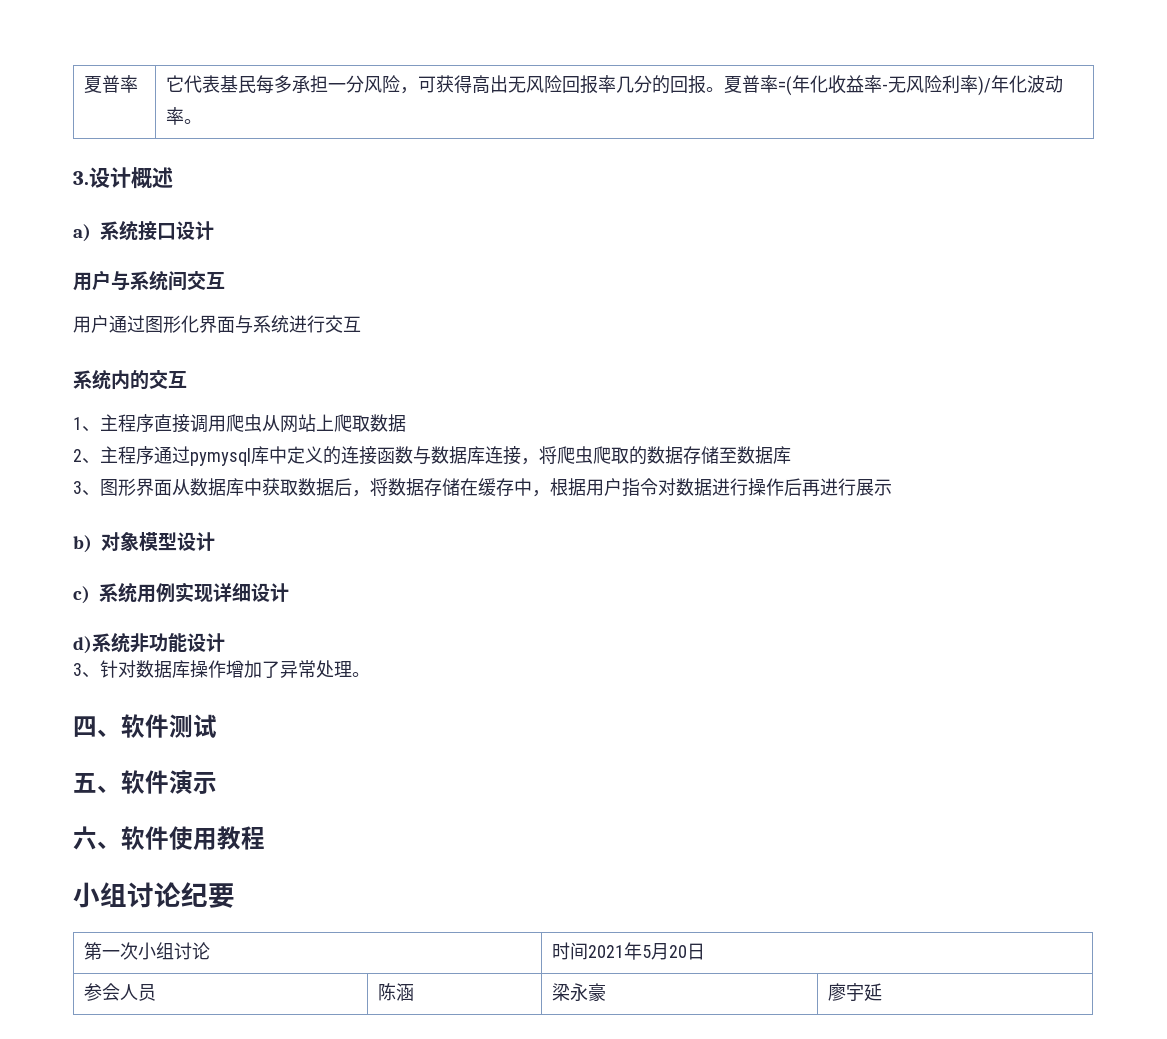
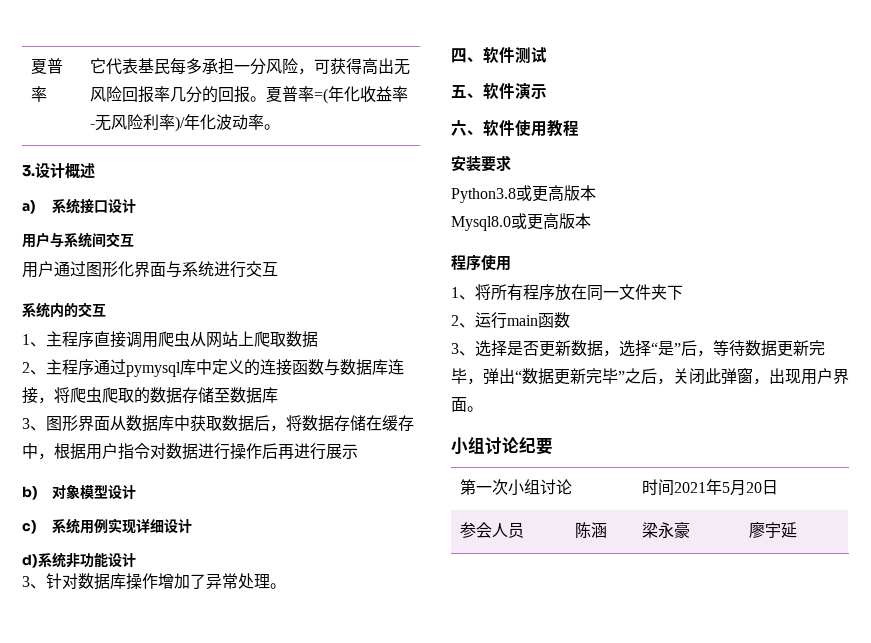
(265, 838) none -> [451,155,511,172] [451,185,596,203] [451,213,591,231] [451,254,511,271] [451,284,683,301] [451,312,570,329] [451,340,825,357] [451,368,849,385] [451,397,483,412] // 安装要求 // Python3.8或更高版本 // Mysql8.0或更高版本 // 程序使用 // 1、将所有程序放在同一文件夹下 // 2、运行main函数 // 3、选择是否更新数据，选择“是”后，等待数据更新完毕，弹出“数据更新完毕”之后，关闭此弹窗，出现用户界面。

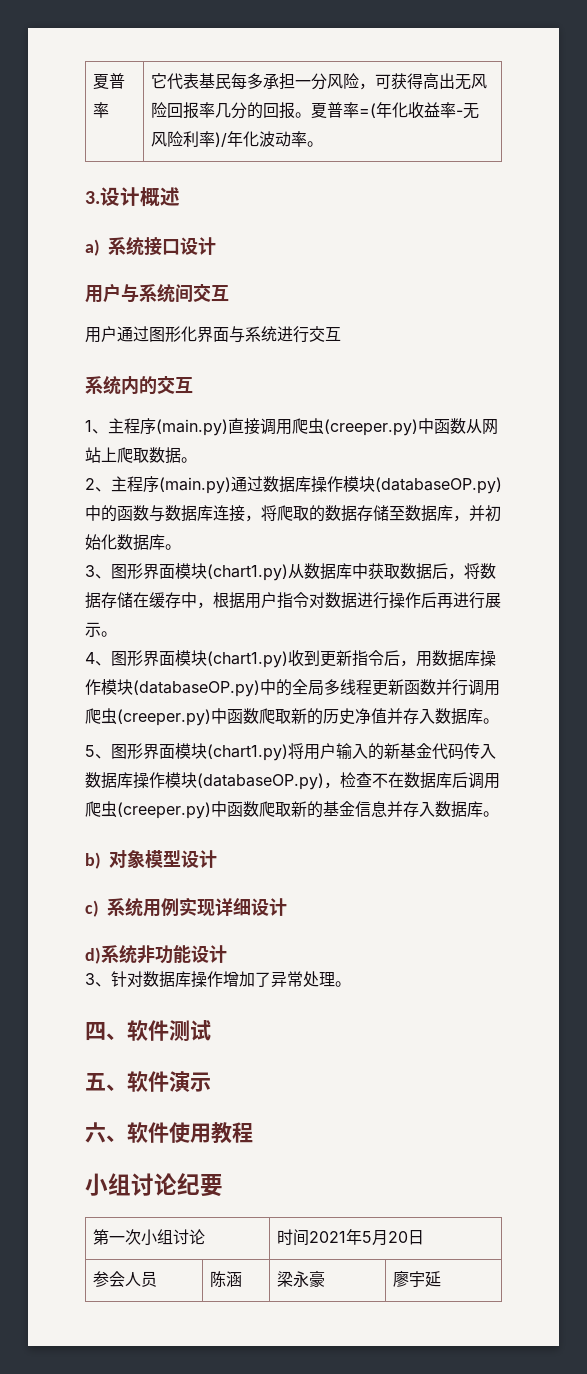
(94, 339) none -> [156,419,228,436] (main.py)
(190, 339) none -> [324,418,466,436] (creeper.py)中函数
(318, 339) none -> [181,457,197,463] 。
[94,359,292,377] 通过pymysql库中定义的连接 -> [159,476,502,494] [85,505,117,522] (main.py)通过数据库操作模块(databaseOP.py)中的
[86,387,118,404] 虫爬 -> (293, 513) none
(278, 395) none -> [453,505,501,522] [85,534,181,551] ，并初始化数据库。
(110, 423) none -> [175,563,288,581] 模块(chart1.py)
(358, 451) none -> [101,631,117,637] [85,650,496,668] [85,679,500,697] [85,708,499,726] [85,743,496,761] [85,772,500,790] [85,801,499,819] 。 // 4、图形界面模块(chart1.py)收到更新指令后，用数据库操作模块(databaseOP.py)中的全局多线程更新函数并行调用爬虫(creeper.py)中函数爬取新的历史净值并存入数据库。 // 5、图形界面模块(chart1.py)将用户输入的新基金代码传入数据库操作模块(databaseOP.py)，检查不在数据库后调用爬虫(creeper.py)中函数爬取新的基金信息并存入数据库。
[451,155,511,172] [451,185,596,203] [451,213,591,231] [451,254,511,271] [451,284,683,301] [451,312,570,329] [451,340,825,357] [451,368,849,385] [451,397,483,412] // 安装要求 // Python3.8或更高版本 // Mysql8.0或更高版本 // 程序使用 // 1、将所有程序放在同一文件夹下 // 2、运行main函数 // 3、选择是否更新数据，选择“是”后，等待数据更新完毕，弹出“数据更新完毕”之后，关闭此弹窗，出现用户界面。 -> (253, 1132) none

